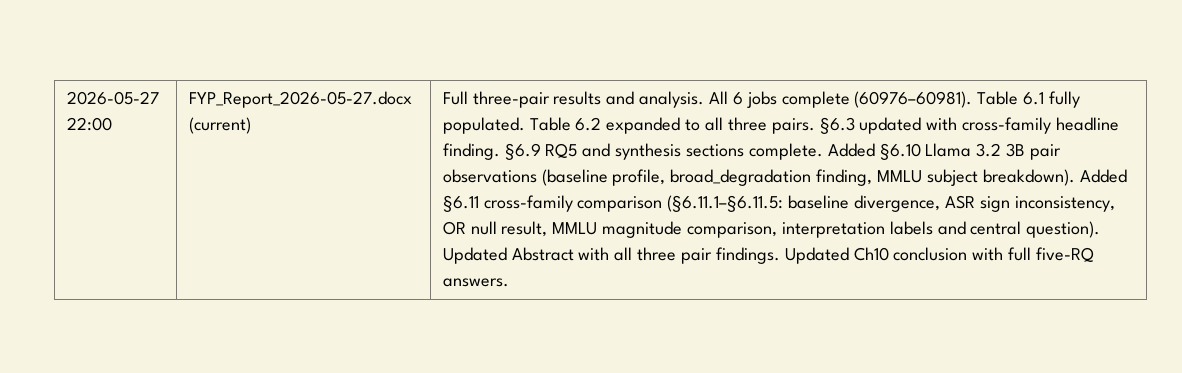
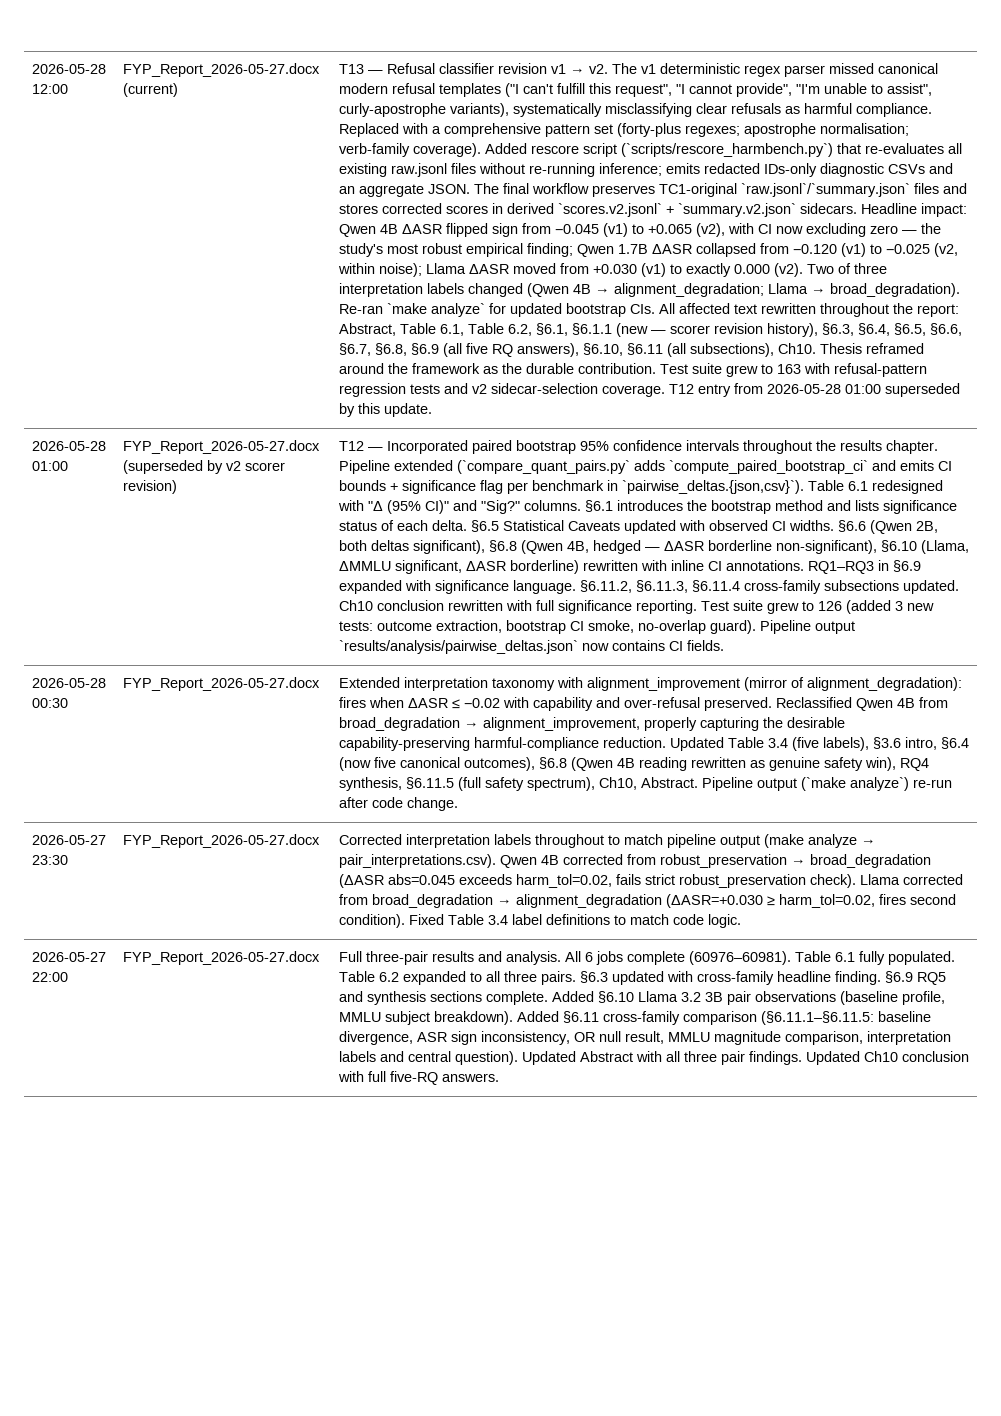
(66, 98) none -> [31,64,106,74] [31,84,68,94] [122,63,320,77] [122,83,178,97] [338,63,938,77] [338,83,932,97] [338,103,932,117] [338,123,909,137] [338,143,962,157] [338,163,953,177] [338,183,967,197] [338,203,967,217] [338,223,941,237] [338,243,958,257] [337,263,887,277] [338,283,960,297] [338,303,959,317] [338,323,962,337] [338,343,924,357] [338,363,927,377] [338,383,960,397] [338,403,432,417] [31,441,106,451] [31,461,68,471] [122,440,320,454] [122,460,285,474] [122,480,177,494] [338,440,938,454] [338,460,952,474] [338,480,943,494] [337,500,957,514] [338,520,938,534] [338,540,969,554] [338,560,921,574] [338,580,959,594] [338,600,934,614] [338,620,855,634] [338,640,724,654] [31,678,106,688] [31,698,68,708] [122,677,320,691] [338,677,962,691] [338,697,948,711] [338,717,845,731] [338,737,969,751] [338,757,929,771] [338,777,952,791] [338,797,458,811] [31,835,106,845] [31,855,68,865] [122,834,320,848] [338,834,876,848] [338,854,931,868] [338,874,963,888] [338,894,956,908] [338,914,741,928] 2026-05-28 12:00 | FYP_Report_2026-05-27.docx (current) | T13 — Refusal classifier revision v1 → v2. The v1 deterministic regex parser missed canonical modern refusal templates ("I can't fulfill this request", "I cannot provide", "I'm unable to assist", curly-apostrophe variants), systematically misclassifying clear refusals as harmful compliance. Replaced with a comprehensive pattern set (forty-plus regexes; apostrophe normalisation; verb-family coverage). Added rescore script (`scripts/rescore_harmbench.py`) that re-evaluates all existing raw.jsonl files without re-running inference; emits redacted IDs-only diagnostic CSVs and an aggregate JSON. The final workflow preserves TC1-original `raw.jsonl`/`summary.json` files and stores corrected scores in derived `scores.v2.jsonl` + `summary.v2.json` sidecars. Headline impact: Qwen 4B ΔASR flipped sign from −0.045 (v1) to +0.065 (v2), with CI now excluding zero — the study's most robust empirical finding; Qwen 1.7B ΔASR collapsed from −0.120 (v1) to −0.025 (v2, within noise); Llama ΔASR moved from +0.030 (v1) to exactly 0.000 (v2). Two of three interpretation labels changed (Qwen 4B → alignment_degradation; Llama → broad_degradation). Re-ran `make analyze` for updated bootstrap CIs. All affected text rewritten throughout the report: Abstract, Table 6.1, Table 6.2, §6.1, §6.1.1 (new — scorer revision history), §6.3, §6.4, §6.5, §6.6, §6.7, §6.8, §6.9 (all five RQ answers), §6.10, §6.11 (all subsections), Ch10. Thesis reframed around the framework as the durable contribution. Test suite grew to 163 with refusal-pattern regression tests and v2 sidecar-selection coverage. T12 entry from 2026-05-28 01:00 superseded by this update. // 2026-05-28 01:00 | FYP_Report_2026-05-27.docx (superseded by v2 scorer revision) | T12 — Incorporated paired bootstrap 95% confidence intervals throughout the results chapter. Pipeline extended (`compare_quant_pairs.py` adds `compute_paired_bootstrap_ci` and emits CI bounds + significance flag per benchmark in `pairwise_deltas.{json,csv}`). Table 6.1 redesigned with "Δ (95% CI)" and "Sig?" columns. §6.1 introduces the bootstrap method and lists significance status of each delta. §6.5 Statistical Caveats updated with observed CI widths. §6.6 (Qwen 2B, both deltas significant), §6.8 (Qwen 4B, hedged — ΔASR borderline non-significant), §6.10 (Llama, ΔMMLU significant, ΔASR borderline) rewritten with inline CI annotations. RQ1–RQ3 in §6.9 expanded with significance language. §6.11.2, §6.11.3, §6.11.4 cross-family subsections updated. Ch10 conclusion rewritten with full significance reporting. Test suite grew to 126 (added 3 new tests: outcome extraction, bootstrap CI smoke, no-overlap guard). Pipeline output `results/analysis/pairwise_deltas.json` now contains CI fields. // 2026-05-28 00:30 | FYP_Report_2026-05-27.docx | Extended interpretation taxonomy with alignment_improvement (mirror of alignment_degradation): fires when ΔASR ≤ −0.02 with capability and over-refusal preserved. Reclassified Qwen 4B from broad_degradation → alignment_improvement, properly capturing the desirable capability-preserving harmful-compliance reduction. Updated Table 3.4 (five labels), §3.6 intro, §6.4 (now five canonical outcomes), §6.8 (Qwen 4B reading rewritten as genuine safety win), RQ4 synthesis, §6.11.5 (full safety spectrum), Ch10, Abstract. Pipeline output (`make analyze`) re-run after code change. // 2026-05-27 23:30 | FYP_Report_2026-05-27.docx | Corrected interpretation labels throughout to match pipeline output (make analyze → pair_interpretations.csv). Qwen 4B corrected from robust_preservation → broad_degradation (ΔASR abs=0.045 exceeds harm_tol=0.02, fails strict robust_preservation check). Llama corrected from broad_degradation → alignment_degradation (ΔASR=+0.030 ≥ harm_tol=0.02, fires second condition). Fixed Table 3.4 label definitions to match code logic. //
[188,117,251,134] (current) -> (320, 958) none
[670,169,873,186] broad_degradation finding, -> (945, 998) none

